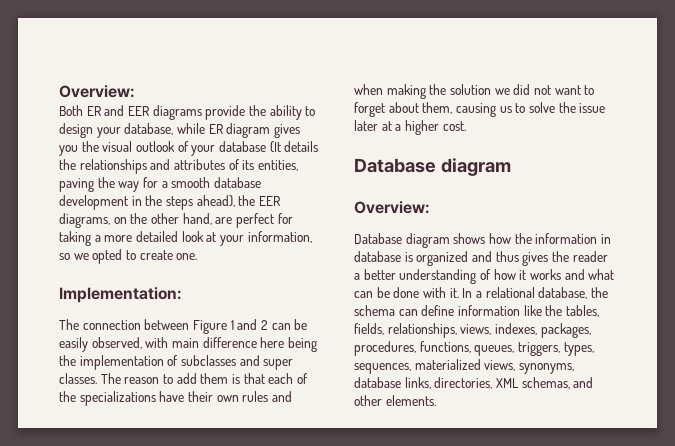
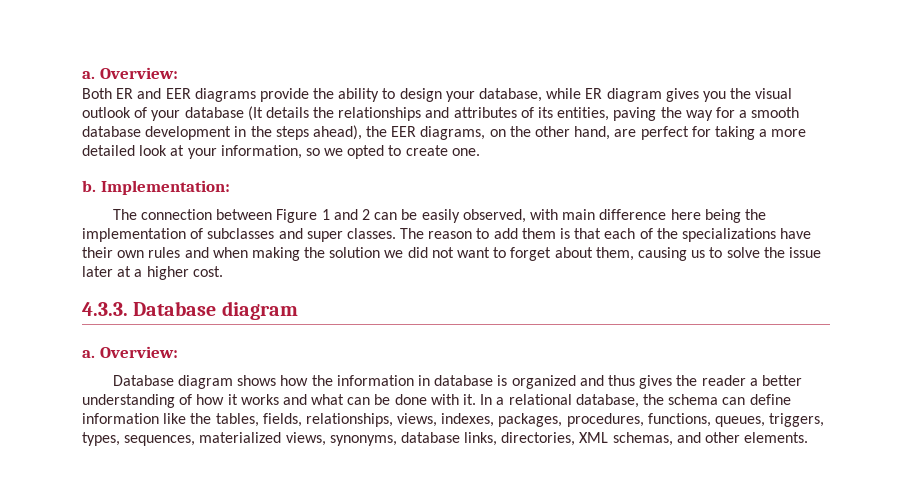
(59, 91) none -> [82,71,95,79] a.
(198, 256) none -> [82,180,96,192] b.
(466, 126) none -> [82,302,128,316] 4.3.3.
(511, 167) none -> [82,350,95,358] a.

